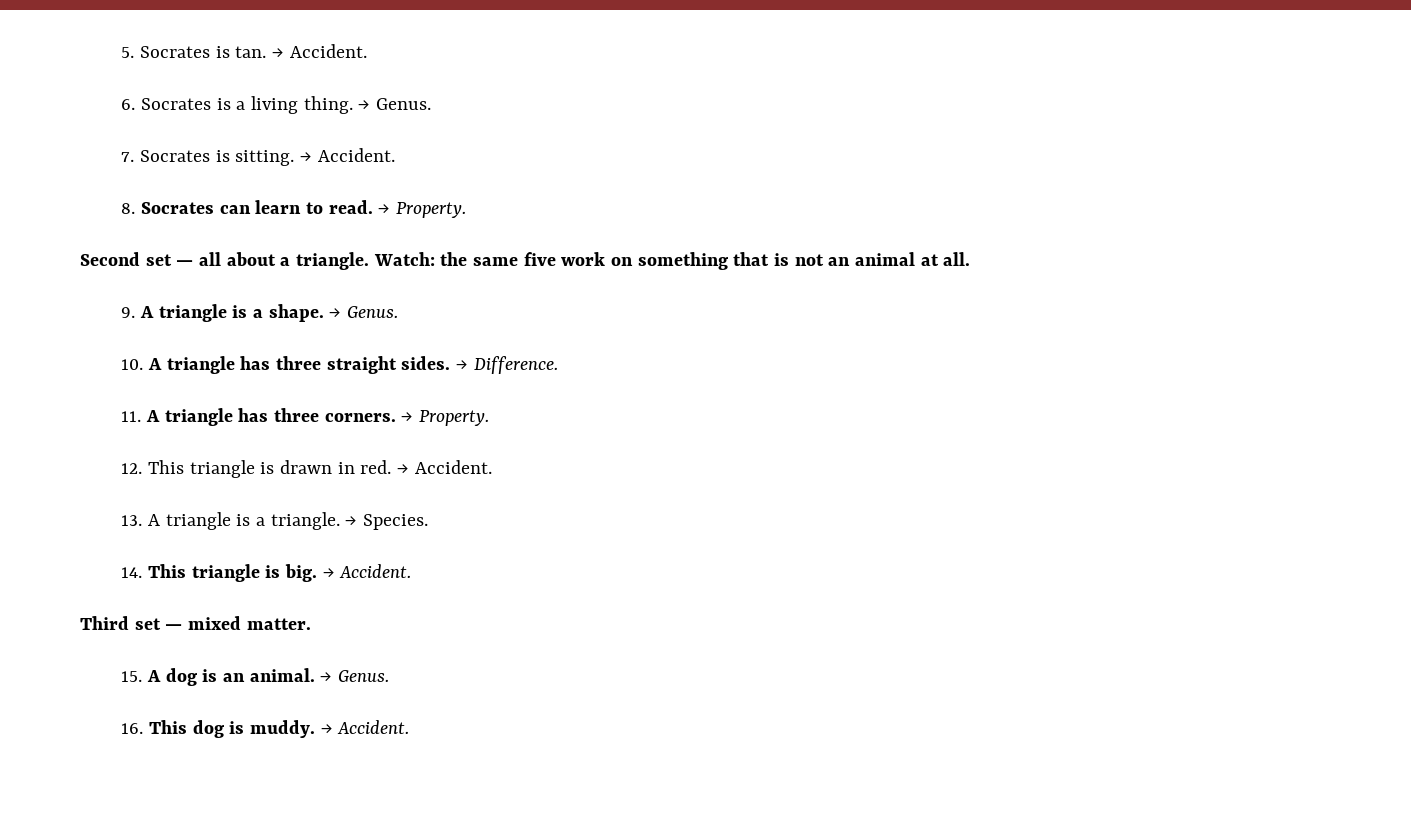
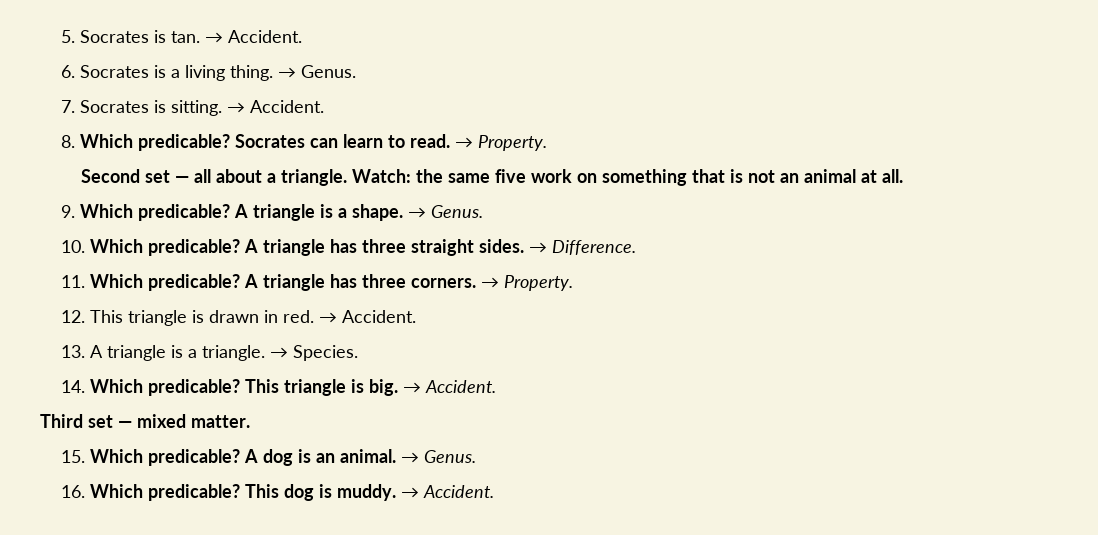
(136, 208) none -> [79,134,230,151] Which predicable?
(136, 312) none -> [79,204,230,221] Which predicable?
(144, 364) none -> [89,239,240,256] Which predicable?
(142, 416) none -> [89,274,240,291] Which predicable?
(143, 572) none -> [89,379,240,396] Which predicable?
(143, 676) none -> [89,449,240,466] Which predicable?
(144, 728) none -> [89,484,240,501] Which predicable?

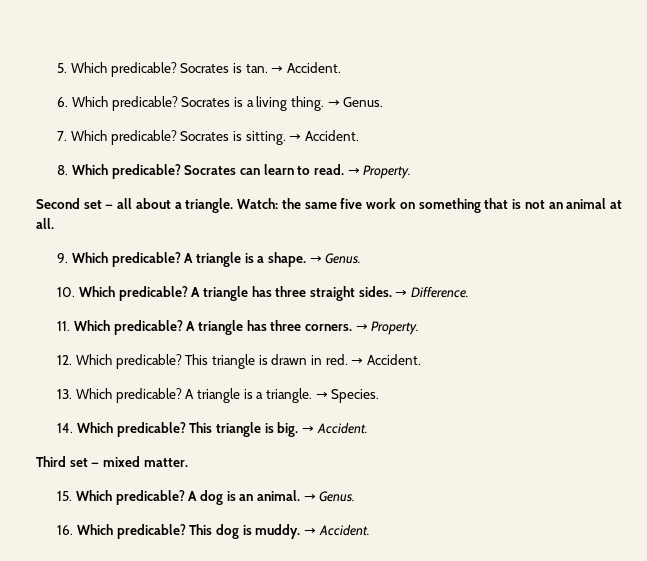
(75, 36) none -> [71,62,177,77] Which predicable?
(75, 71) none -> [72,96,178,111] Which predicable?
(75, 106) none -> [71,130,177,145] Which predicable?
(85, 316) none -> [76,354,182,369] Which predicable?
(85, 351) none -> [76,388,182,403] Which predicable?

